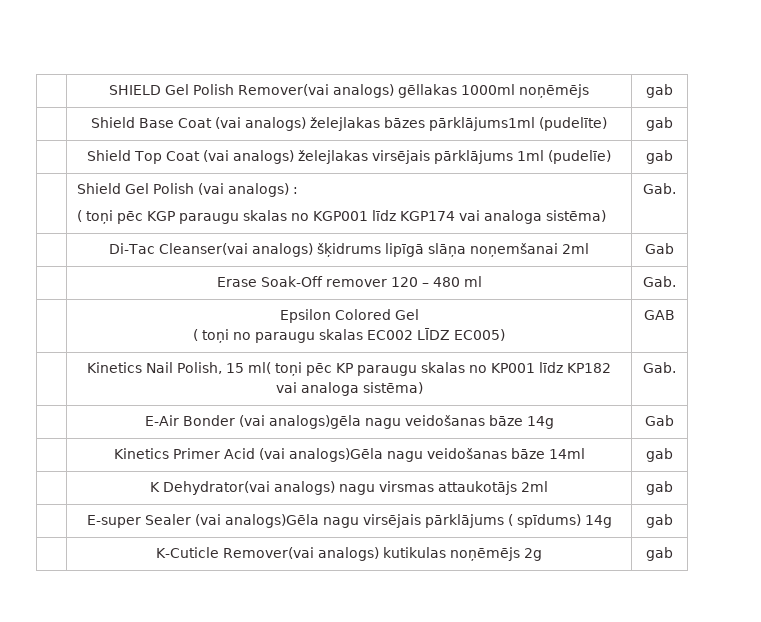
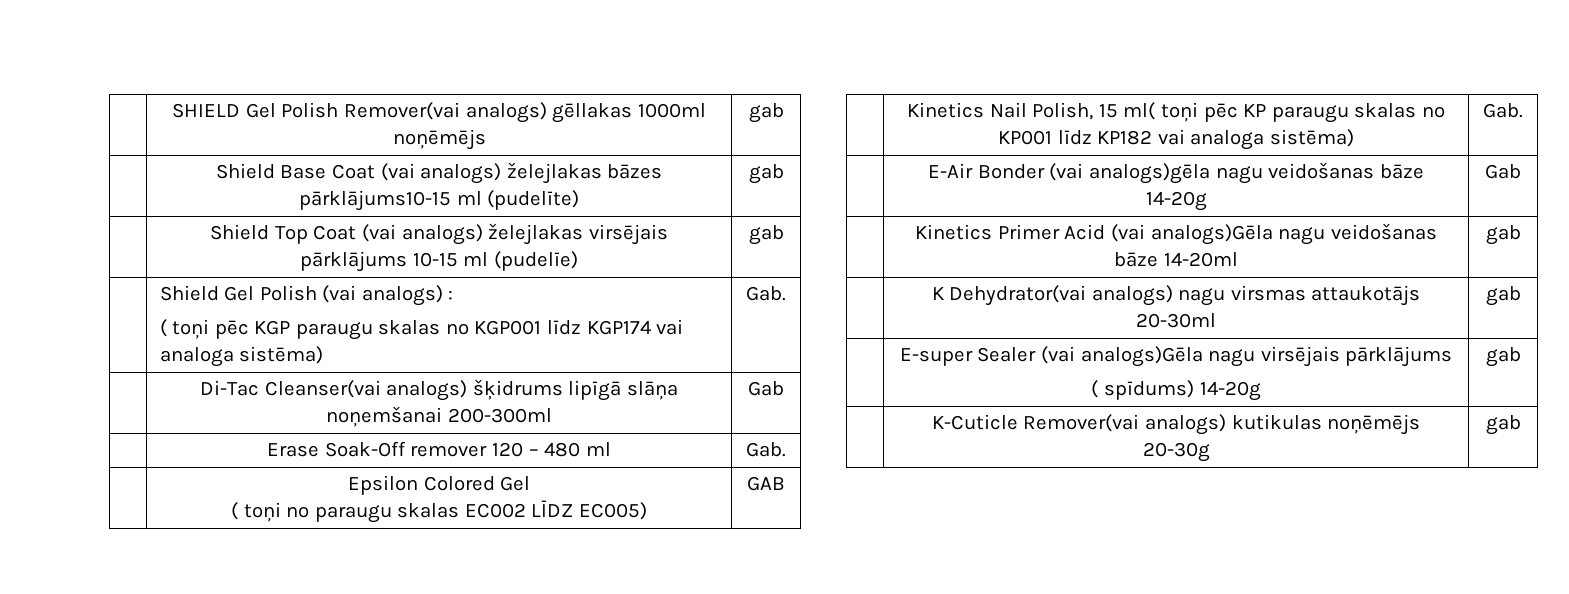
[429,117,535,131] pārklājums1ml -> [298,190,482,211] pārklājums10-15 ml
[516,150,544,161] 1ml -> [412,252,489,267] 10-15 ml
[561,243,589,254] 2ml -> [447,408,552,423] 200-300ml
[526,416,554,429] 14g -> [1145,191,1207,211] 14-20g
[548,448,585,459] 14ml -> [1163,252,1238,267] 14-20ml
[521,481,548,492] 2ml -> [1136,313,1216,328] 20-30ml
(504, 521) none -> (1453, 356) //
[584,515,612,528] 14g -> [1199,381,1261,401] 14-20g
[523,548,542,561] 2g -> [1142,442,1210,462] 20-30g

